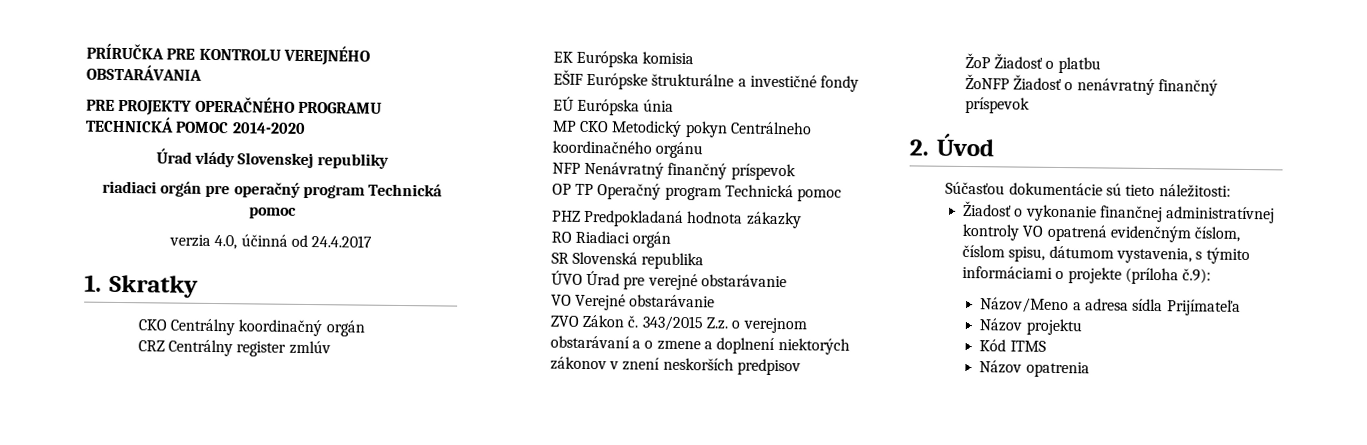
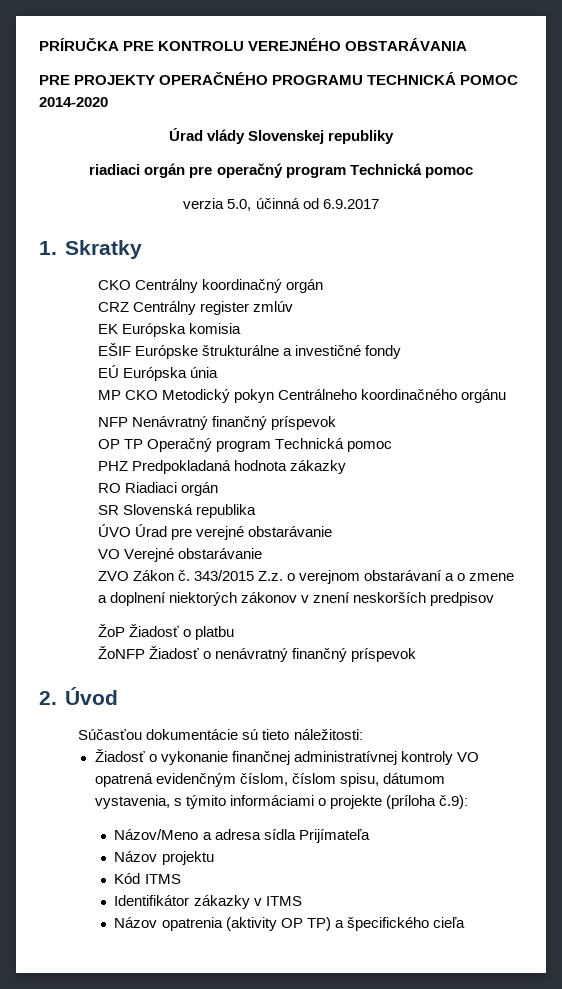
[214,235,238,250] 4.0, -> [227,199,252,211] 5.0,
[311,235,373,248] 24.4.2017 -> [322,199,379,209] 6.9.2017
[979,360,1090,378] Názov opatrenia -> [114,895,302,909] [114,917,465,931] Identifikátor zákazky v ITMS // Názov opatrenia (aktivity OP TP) a špecifického cieľa

